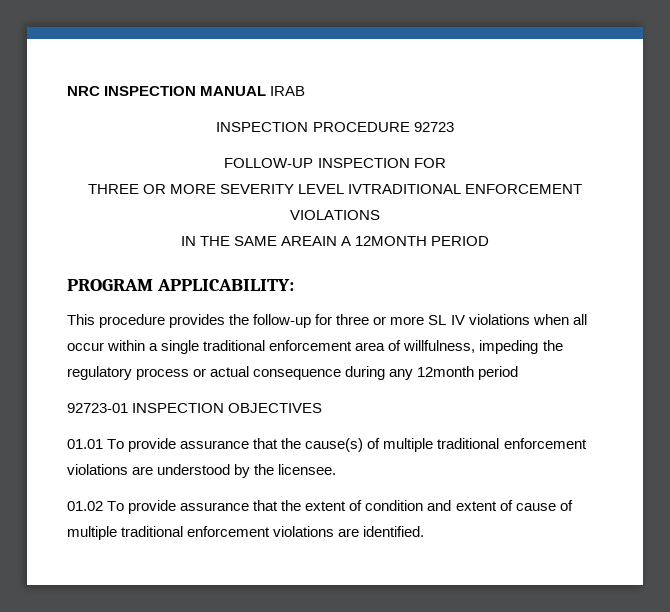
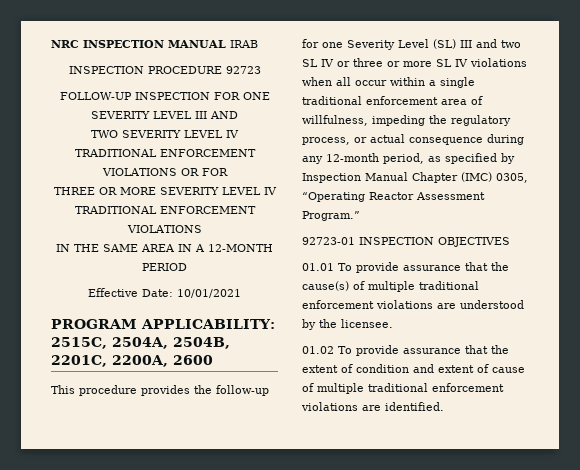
(446, 163) none -> [242,92,270,100] [91,111,238,119] [91,130,239,138] [74,149,256,157] [101,168,228,176] ONE SEVERITY LEVEL III AND // TWO SEVERITY LEVEL IV TRADITIONAL ENFORCEMENT VIOLATIONS OR FOR
[348,184,462,194] IVTRADITIONAL -> [263,187,277,195] [74,206,157,214] IV TRADITIONAL
[281,236,490,246] [67,279,295,291] AREAIN A 12MONTH PERIOD // PROGRAM APPLICABILITY: -> [141,244,273,252] [142,263,187,271] [88,288,241,298] [51,319,275,329] [51,337,230,349] [51,355,213,367] AREA IN A 12-MONTH PERIOD // Effective Date: 10/01/2021 // PROGRAM APPLICABILITY: 2515C, 2504A, 2504B, 2201C, 2200A, 2600
(333, 319) none -> [322,39,521,50] [302,59,350,67] one Severity Level (SL) III and two SL IV or
[136,368,190,380] process -> [302,137,350,145] process,
[417,366,519,380] 12month period -> [326,153,515,164] [302,172,528,183] [302,192,485,202] [302,211,360,221] 12-month period, as specified by Inspection Manual Chapter (IMC) 0305, “Operating Reactor Assessment Program.”

